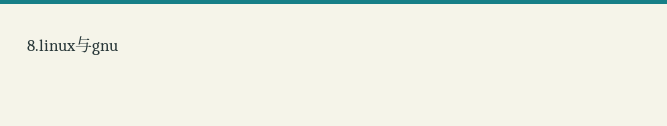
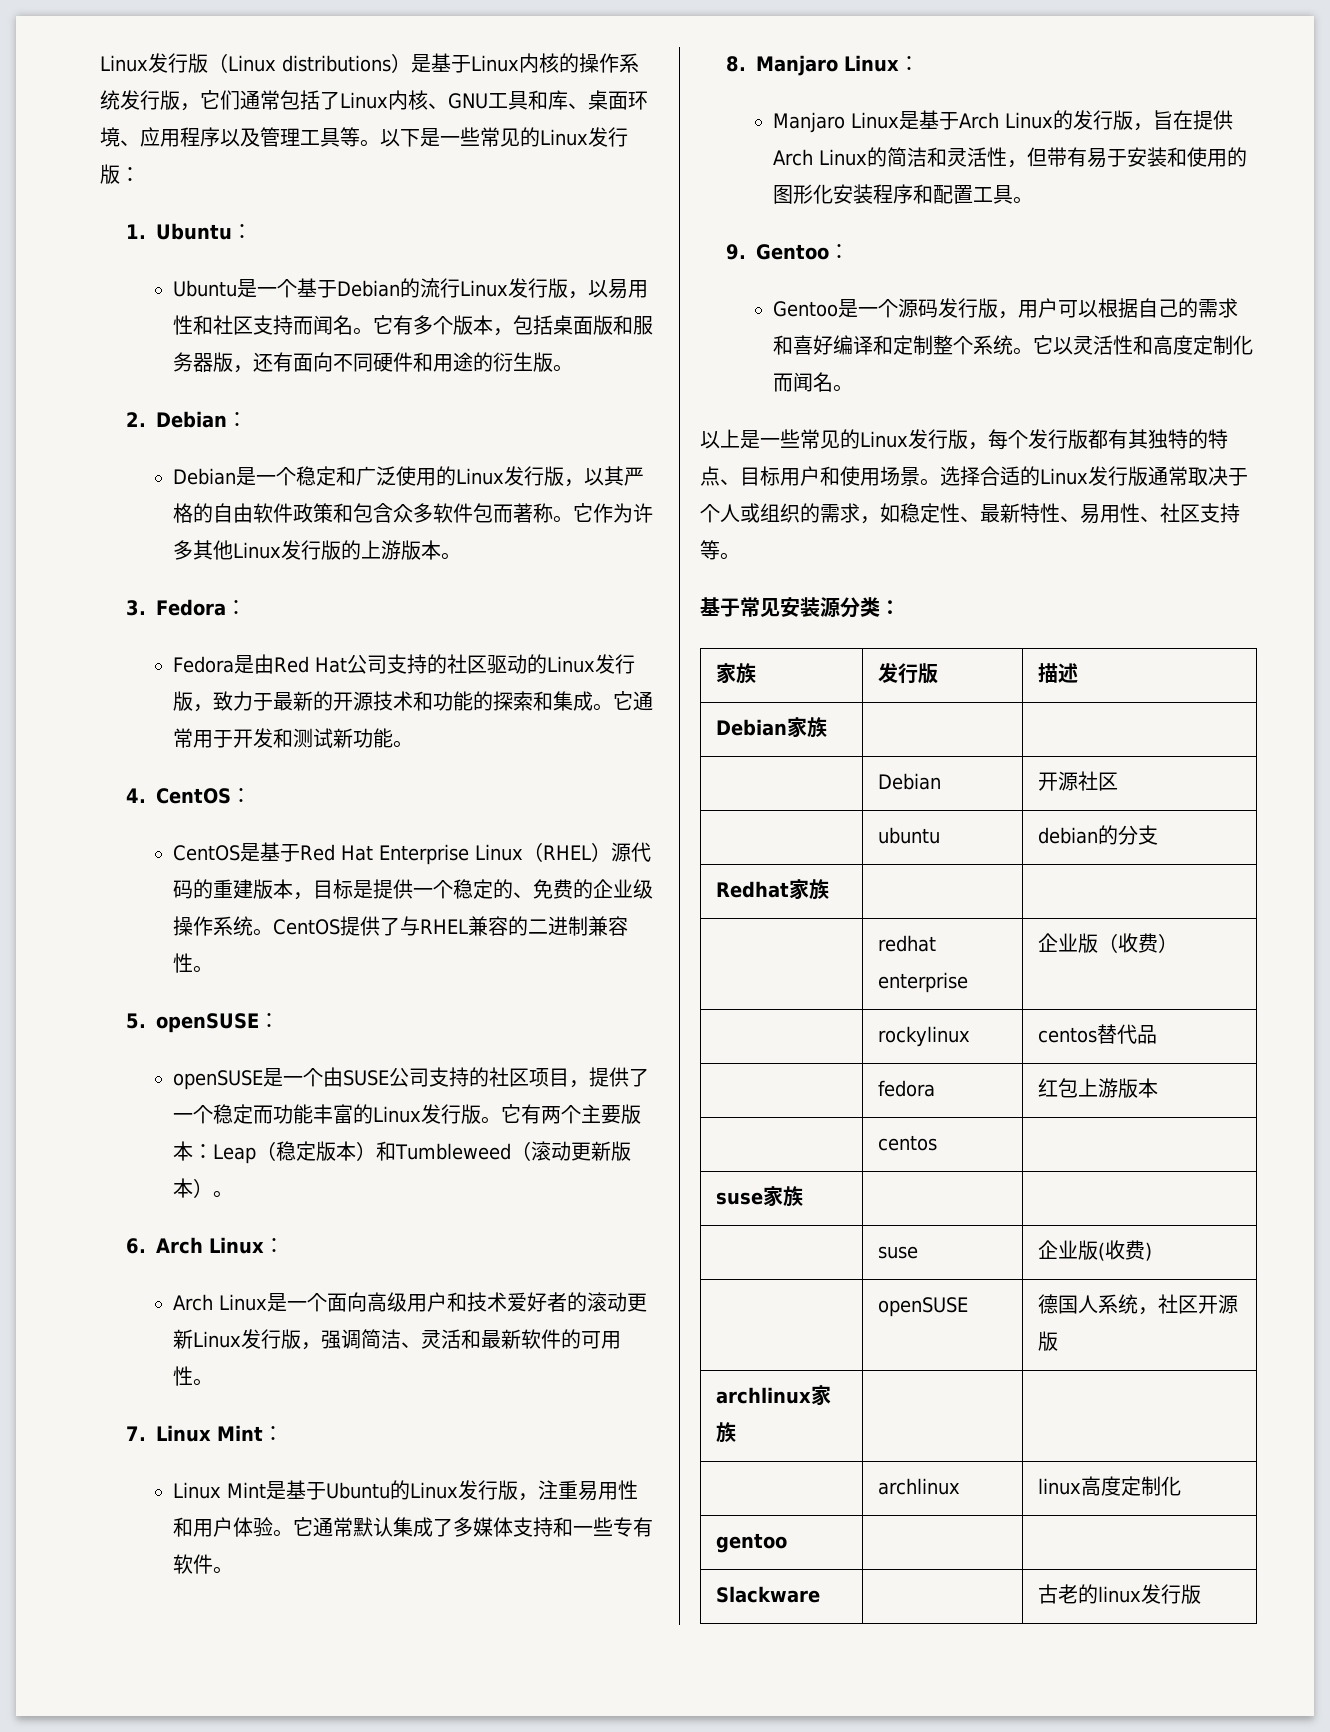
[27,36,118,55] 8.linux与gnu -> [100,53,639,73] [100,90,648,111] [100,127,628,147] [100,164,140,184] [125,223,252,240] [173,278,649,299] [173,315,654,336] [173,352,574,373] [125,411,247,428] [173,466,645,487] [173,503,654,523] [173,540,462,560] [125,599,246,616] [173,654,636,674] [173,691,654,712] [173,728,414,748] [125,788,251,804] [173,842,652,865] [173,879,654,900] [173,916,629,936] [173,953,214,973] [125,1013,279,1033] [173,1067,650,1090] [173,1104,642,1124] [173,1141,632,1164] [173,1178,234,1198] [125,1237,284,1254] [173,1292,648,1312] [173,1329,622,1350] [173,1366,214,1386] [125,1425,283,1442] [173,1480,639,1501] [173,1517,654,1537] [173,1554,234,1574] [725,55,919,76] [773,110,1234,133] [773,147,1248,168] [773,184,1034,204] [725,244,849,260] [773,298,1239,319] [773,335,1254,355] [773,372,854,392] [700,429,1228,450] [700,466,1248,486] [700,503,1240,524] [700,540,740,560] [700,597,900,618] [715,663,756,684] [877,663,938,684] [1037,663,1078,683] [715,717,827,738] [877,773,941,790] [1037,771,1118,791] [877,827,940,844] [1037,825,1158,845] [715,879,829,900] [877,935,936,952] [877,972,968,993] [1037,933,1178,953] [877,1026,970,1047] [1037,1024,1157,1044] [877,1080,935,1097] [1037,1078,1158,1098] [877,1135,937,1151] [715,1186,803,1207] [877,1246,918,1259] [1037,1240,1152,1261] [877,1297,968,1317] [1037,1294,1238,1315] [1037,1331,1058,1351] [715,1385,831,1405] [715,1422,736,1443] [877,1478,960,1495] [1037,1476,1181,1496] [715,1533,787,1553] [715,1586,820,1603] [1037,1584,1201,1604] Linux发行版（Linux distributions）是基于Linux内核的操作系统发行版，它们通常包括了Linux内核、GNU工具和库、桌面环境、应用程序以及管理工具等。以下是一些常见的Linux发行版： // 1. Ubuntu： // Ubuntu是一个基于Debian的流行Linux发行版，以易用性和社区支持而闻名。它有多个版本，包括桌面版和服务器版，还有面向不同硬件和用途的衍生版。 // 2. Debian： // Debian是一个稳定和广泛使用的Linux发行版，以其严格的自由软件政策和包含众多软件包而著称。它作为许多其他Linux发行版的上游版本。 // 3. Fedora： // Fedora是由Red Hat公司支持的社区驱动的Linux发行版，致力于最新的开源技术和功能的探索和集成。它通常用于开发和测试新功能。 // 4. CentOS： // CentOS是基于Red Hat Enterprise Linux（RHEL）源代码的重建版本，目标是提供一个稳定的、免费的企业级操作系统。CentOS提供了与RHEL兼容的二进制兼容性。 // 5. openSUSE： // openSUSE是一个由SUSE公司支持的社区项目，提供了一个稳定而功能丰富的Linux发行版。它有两个主要版本：Leap（稳定版本）和Tumbleweed（滚动更新版本）。 // 6. Arch Linux： // Arch Linux是一个面向高级用户和技术爱好者的滚动更新Linux发行版，强调简洁、灵活和最新软件的可用性。 // 7. Linux Mint： // Linux Mint是基于Ubuntu的Linux发行版，注重易用性和用户体验。它通常默认集成了多媒体支持和一些专有软件。 // 8. Manjaro Linux： // Manjaro Linux是基于Arch Linux的发行版，旨在提供Arch Linux的简洁和灵活性，但带有易于安装和使用的图形化安装程序和配置工具。 // 9. Gentoo： // Gentoo是一个源码发行版，用户可以根据自己的需求和喜好编译和定制整个系统。它以灵活性和高度定制化而闻名。 // 以上是一些常见的Linux发行版，每个发行版都有其独特的特点、目标用户和使用场景。选择合适的Linux发行版通常取决于个人或组织的需求，如稳定性、最新特性、易用性、社区支持等。 // 基于常见安装源分类： // 家族 | 发行版 | 描述 // Debian家族 | | // | Debian | 开源社区 // | ubuntu | debian的分支 // Redhat家族 | | // | redhat enterprise | 企业版（收费） // | rockylinux | centos替代品 // | fedora | 红包上游版本 // | centos | // suse家族 | | // | suse | 企业版(收费) // | openSUSE | 德国人系统，社区开源版 // archlinux家族 | | // | archlinux | linux高度定制化 // gentoo | | // Slackware | | 古老的linux发行版

